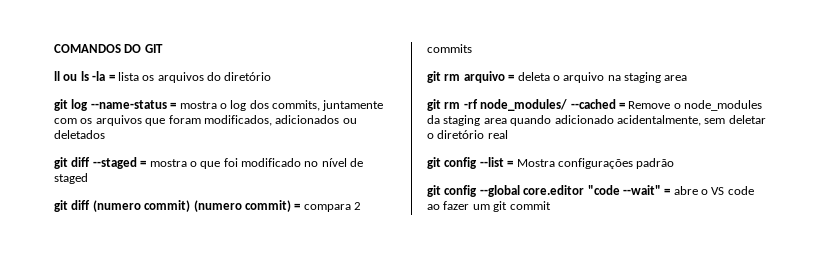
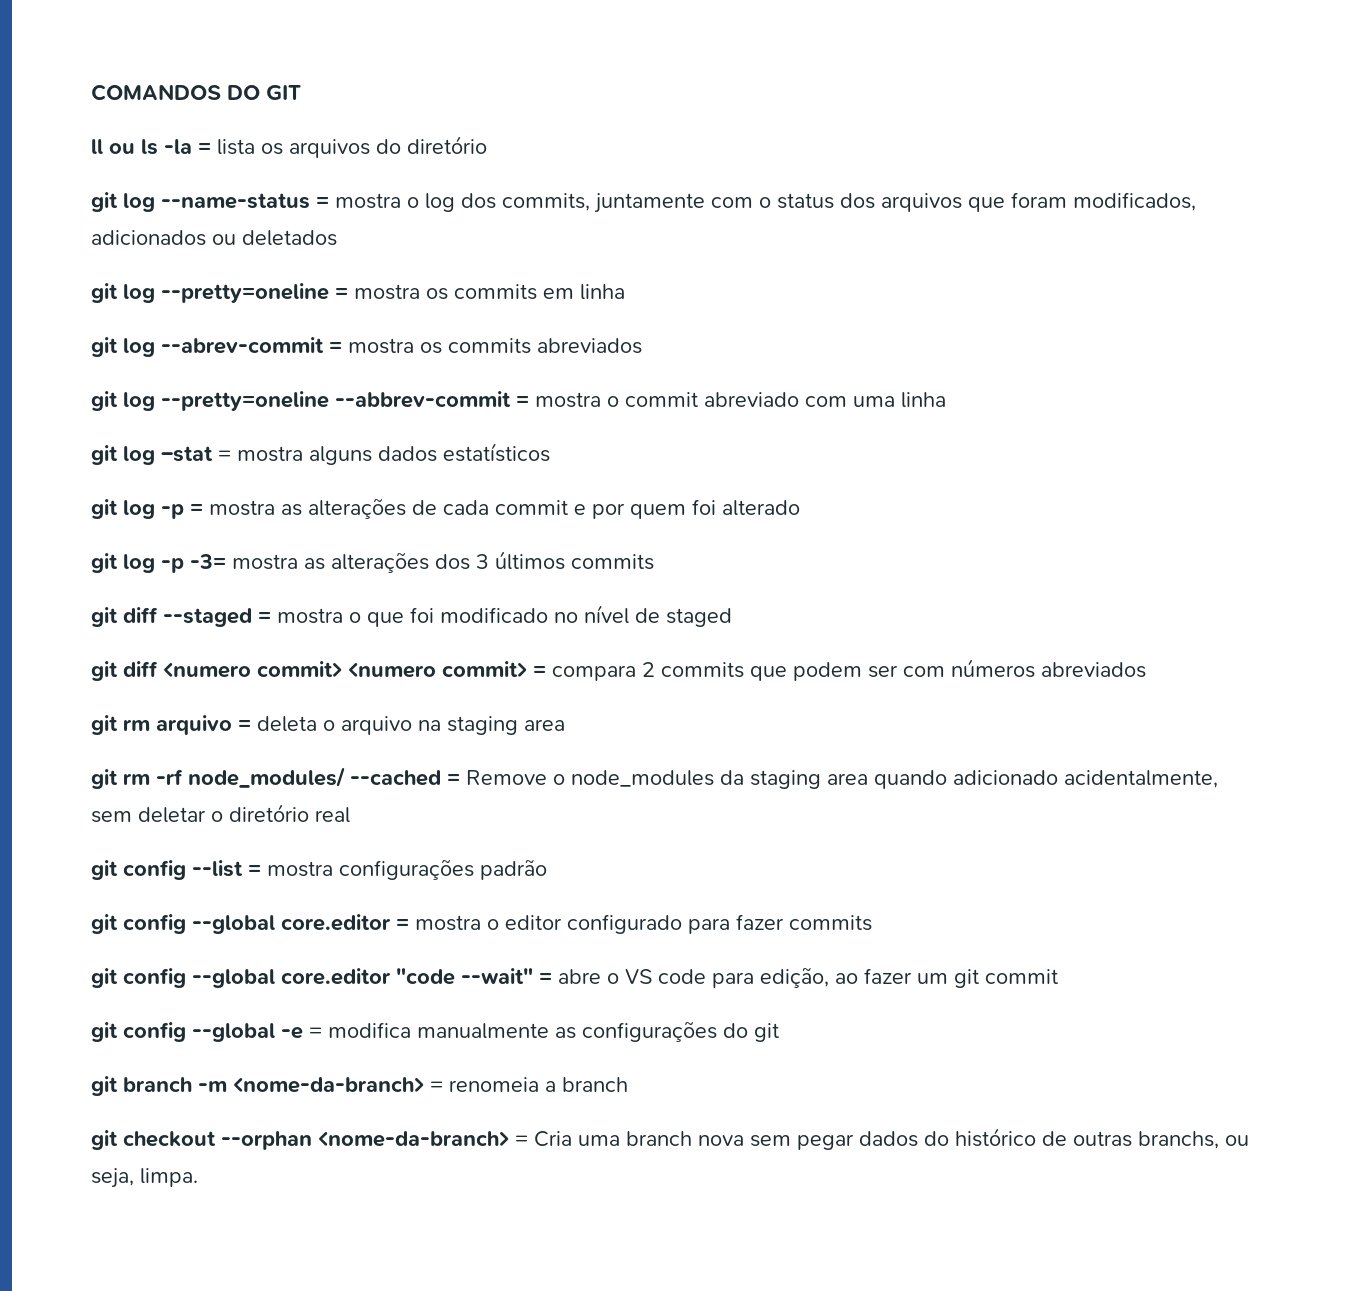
[80,118,93,124] os -> [759,193,875,209] o status dos
(105, 134) none -> [91,283,625,303] [91,337,642,357] [91,391,946,411] [91,443,550,465] [91,498,800,519] [91,551,654,573] // git log --pretty=oneline = mostra os commits em linha // git log --abrev-commit = mostra os commits abreviados // git log --pretty=oneline --abbrev-commit = mostra o commit abreviado com uma linha // git log –stat = mostra alguns dados estatísticos // git log -p = mostra as alterações de cada commit e por quem foi alterado // git log -p -3= mostra as alterações dos 3 últimos commits
[92,200,291,212] (numero commit) (numero commit) -> [163,661,527,678] <numero commit> <numero commit>
(472, 48) none -> [750,659,1146,681] que podem ser com números abreviados
[516,159,555,167] Mostra -> [267,861,333,877] mostra
(675, 163) none -> [91,914,872,934] // git config --global core.editor = mostra o editor configurado para fazer commits
(754, 190) none -> [712,967,829,988] para edição,
(551, 205) none -> [91,1021,779,1042] [91,1076,628,1096] [91,1128,1249,1150] [91,1168,198,1188] // git config --global -e = modifica manualmente as configurações do git // git branch -m <nome-da-branch> = renomeia a branch // git checkout --orphan <nome-da-branch> = Cria uma branch nova sem pegar dados do histórico de outras branchs, ou seja, limpa.

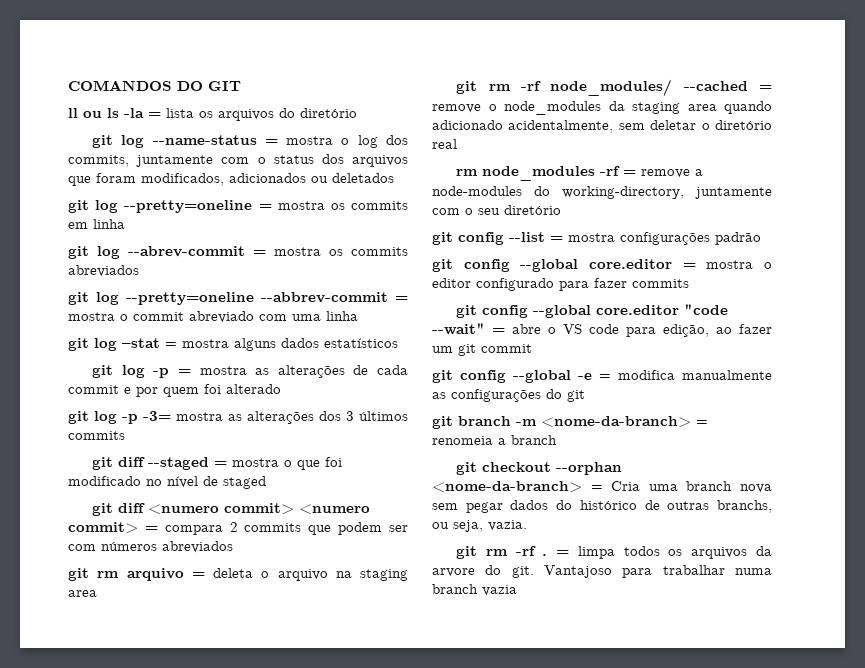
[466,770,547,785] Remove -> [432,104,481,113] remove
(350, 815) none -> [456,166,704,181] [432,186,772,199] [432,205,561,215] // rm node_modules -rf = remove a node-modules do working-directory, juntamente com o seu diretório
[140,1168,198,1187] limpa. -> [488,520,527,531] [456,546,772,559] [432,565,772,578] [432,584,517,596] vazia. // git rm -rf . = limpa todos os arquivos da arvore do git. Vantajoso para trabalhar numa branch vazia

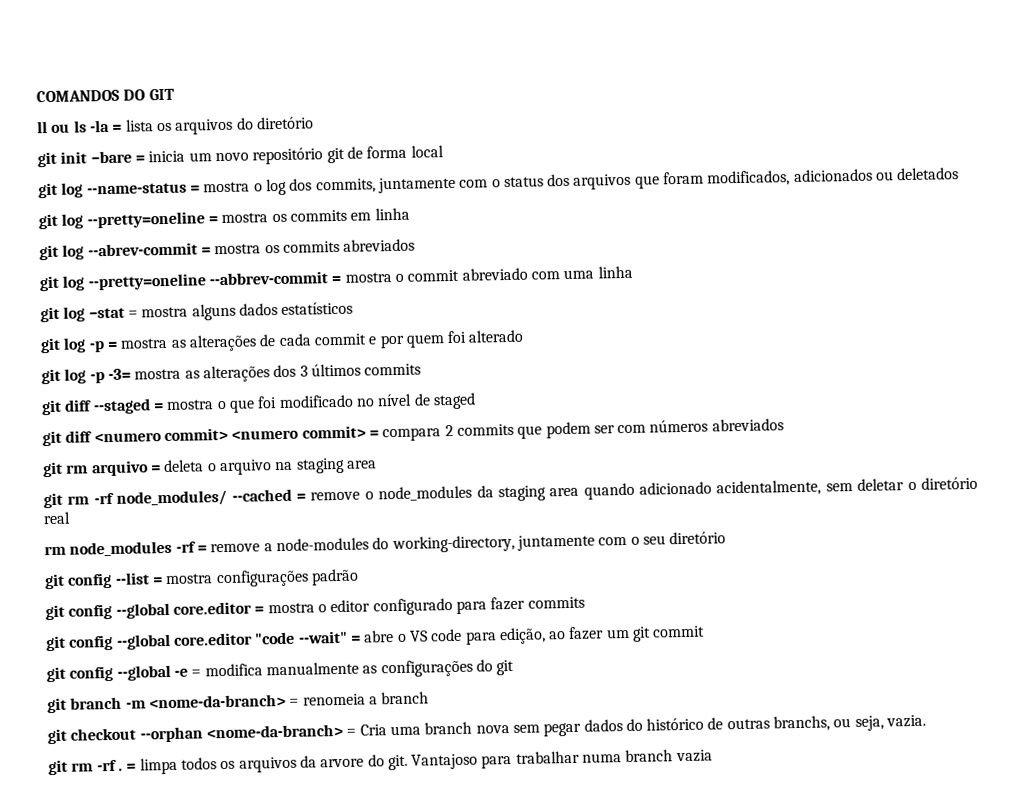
(357, 113) none -> [37,145,444,168] // git init –bare = inicia um novo repositório git de forma local

